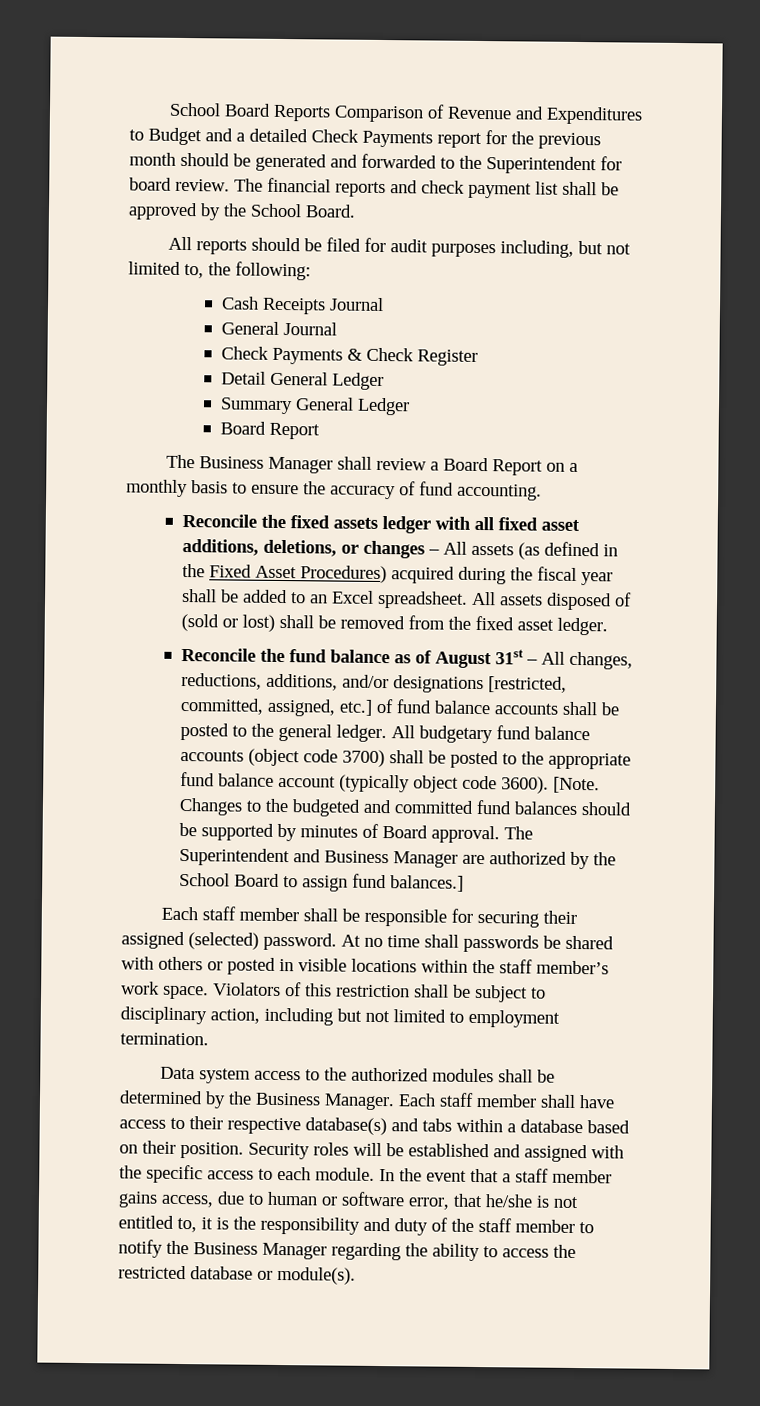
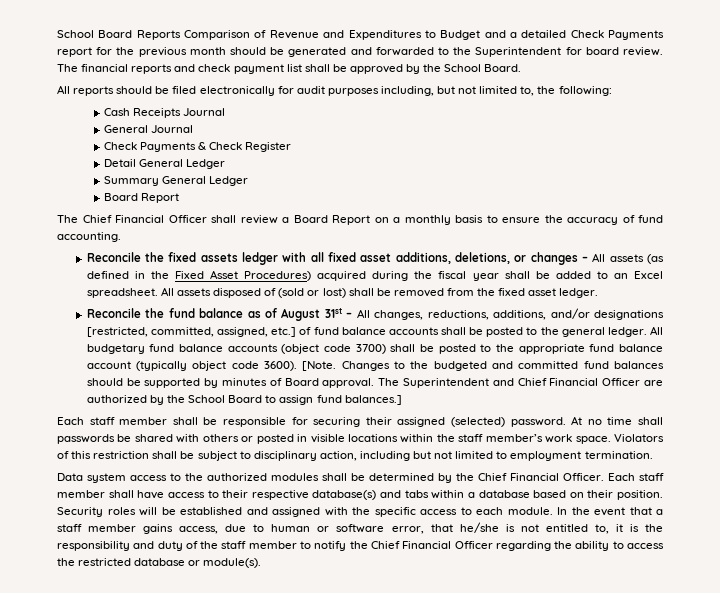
(361, 244) none -> [199,86,275,96] electronically
[198,456,333,474] Business Manager -> [82,215,207,223] Chief Financial Officer
[324,850,459,868] Business Manager -> [517,378,641,386] Chief Financial Officer
[255,1092,395,1111] Business Manager. -> [478,473,604,481] Chief Financial Officer.
[193,1242,327,1260] Business Manager -> [370,541,493,549] Chief Financial Officer

